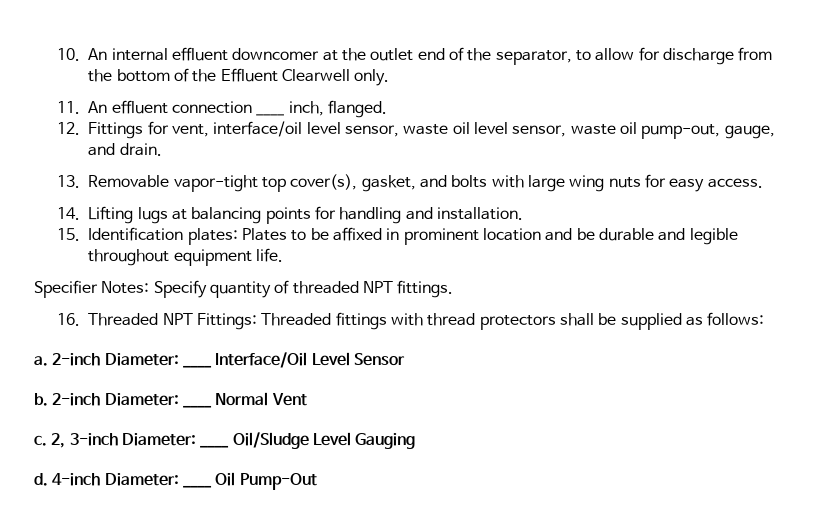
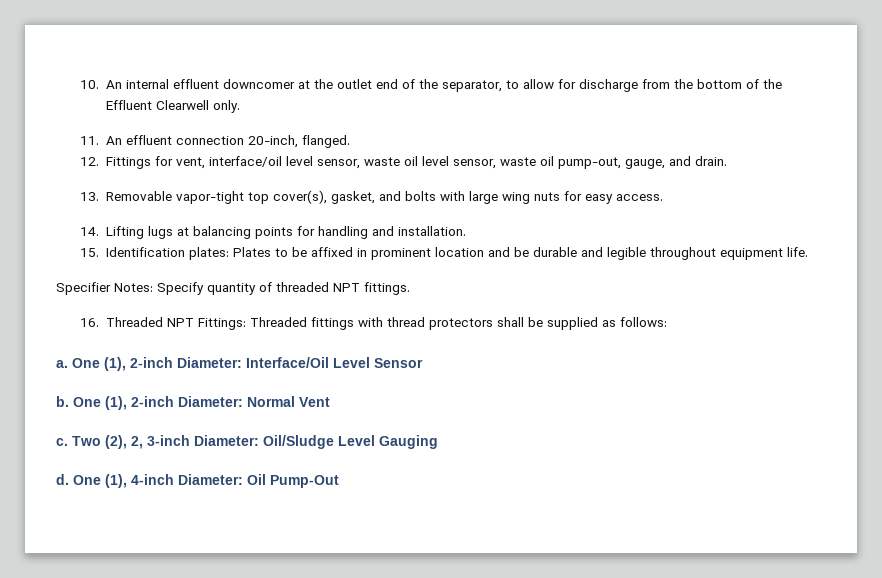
[256,101,324,116] ____ inch, -> [248,135,299,148] 20-inch,
[52,353,212,368] 2-inch Diameter: ____ -> [72,357,242,371] One (1), 2-inch Diameter:
[52,393,212,408] 2-inch Diameter: ____ -> [73,396,243,410] One (1), 2-inch Diameter:
(47, 440) none -> [72,435,127,449] Two (2),
[200,445,230,448] ____ -> (259, 440) none
(48, 479) none -> [73,474,127,488] One (1),
[182,485,212,488] ____ -> (243, 479) none

